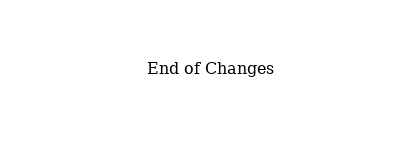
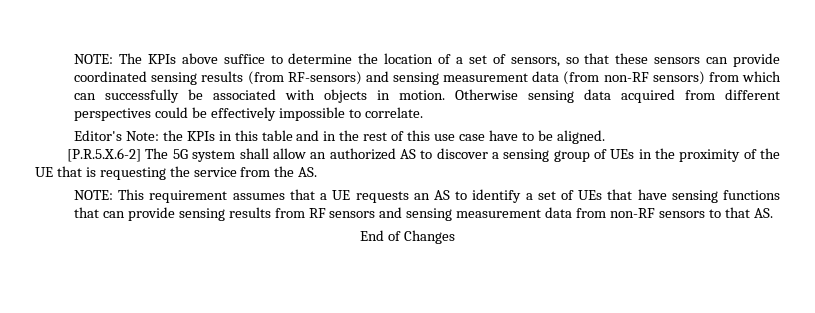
(147, 68) none -> [74,53,780,67] [74,71,782,85] [74,89,780,103] [74,107,423,121] [74,130,605,144] [67,148,780,162] [35,166,318,180] [74,189,780,203] [74,207,773,221] NOTE: The KPIs above suffice to determine the location of a set of sensors, so that these sensors can provide coordinated sensing results (from RF-sensors) and sensing measurement data (from non-RF sensors) from which can successfully be associated with objects in motion. Otherwise sensing data acquired from different perspectives could be effectively impossible to correlate. // Editor's Note: the KPIs in this table and in the rest of this use case have to be aligned. // [P.R.5.X.6-2] The 5G system shall allow an authorized AS to discover a sensing group of UEs in the proximity of the UE that is requesting the service from the AS. // NOTE: This requirement assumes that a UE requests an AS to identify a set of UEs that have sensing functions that can provide sensing results from RF sensors and sensing measurement data from non-RF sensors to that AS. //

